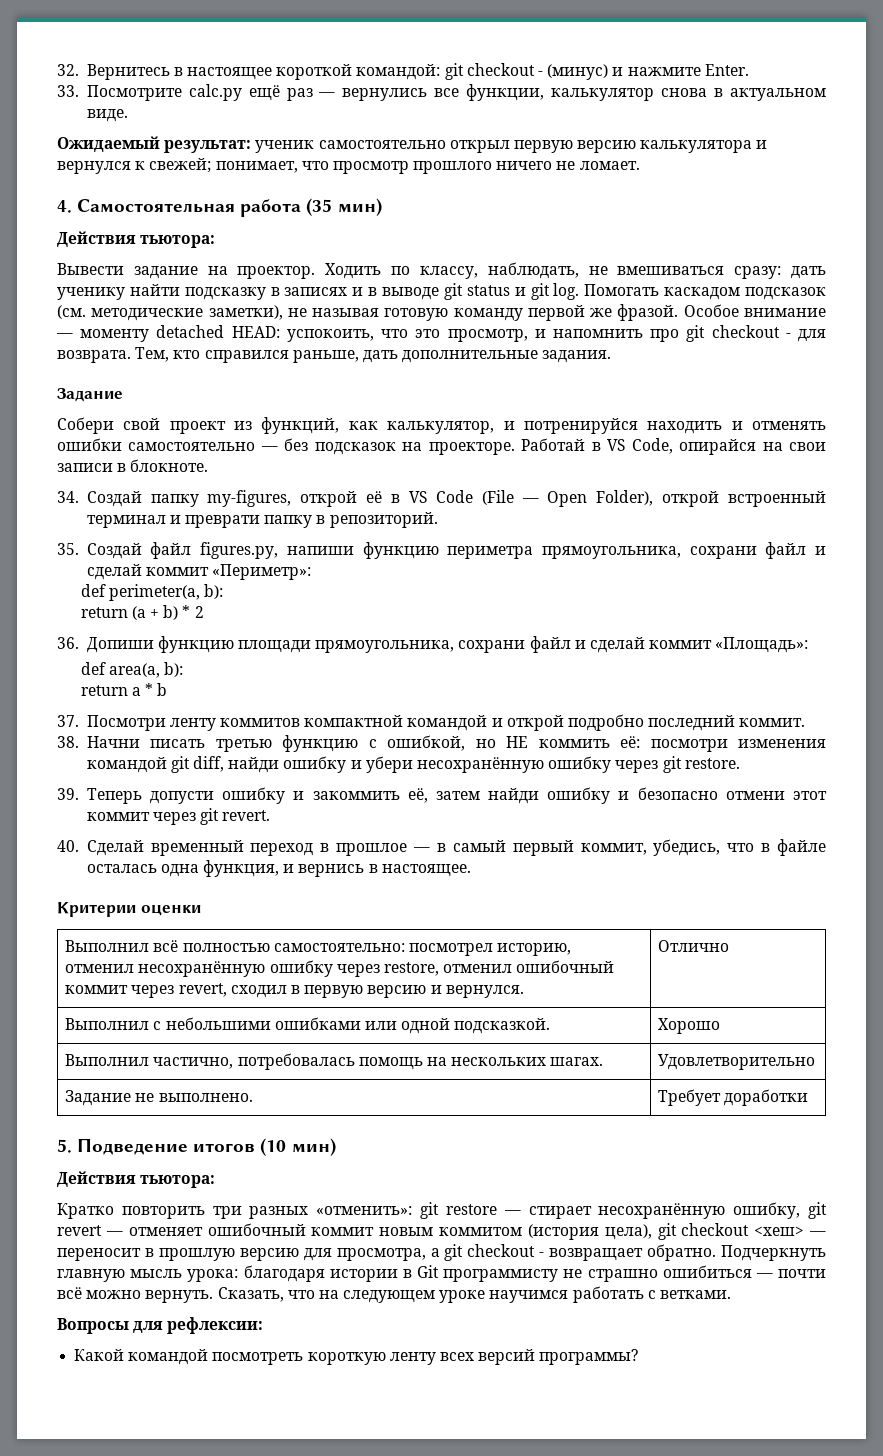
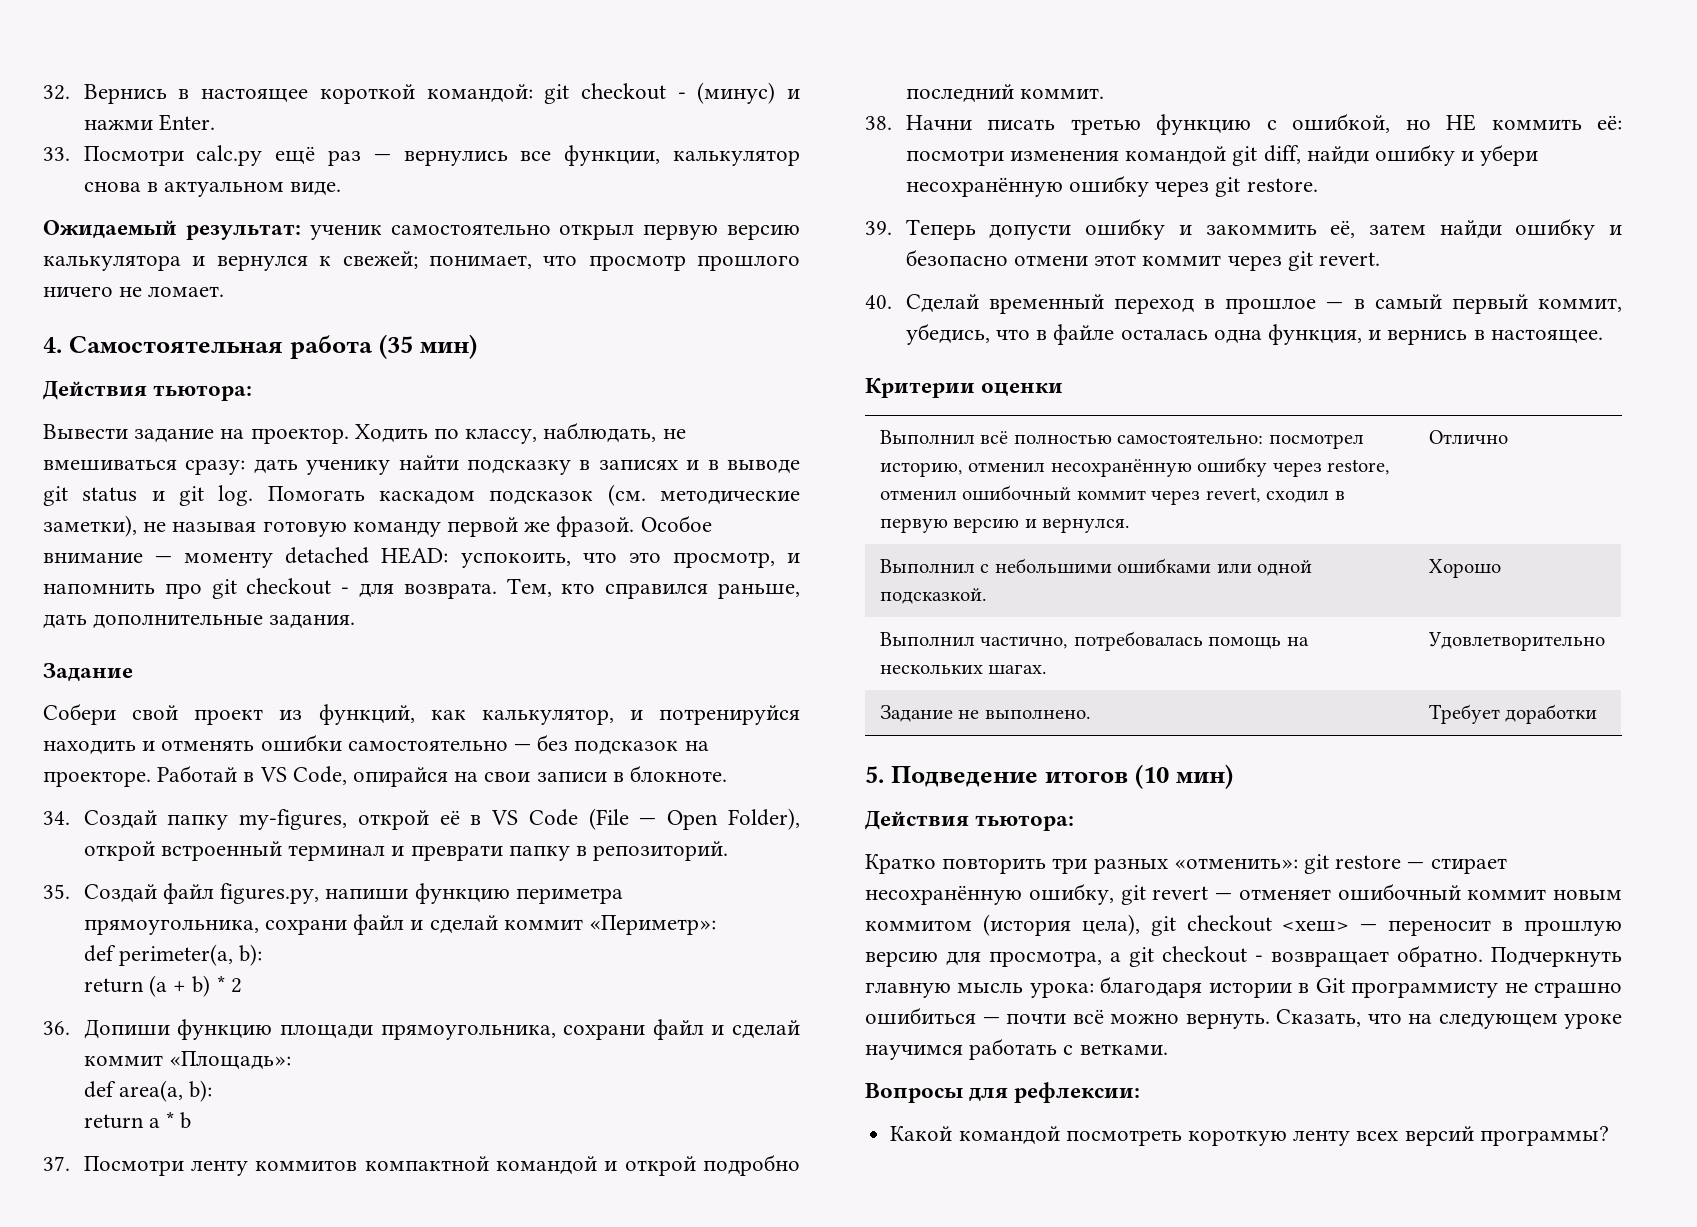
[86,64,170,80] Вернитесь -> [83,84,167,104] Вернись
[627,67,701,76] нажмите -> [83,120,153,130] нажми
[86,85,182,101] Посмотрите -> [83,146,184,166] Посмотри

